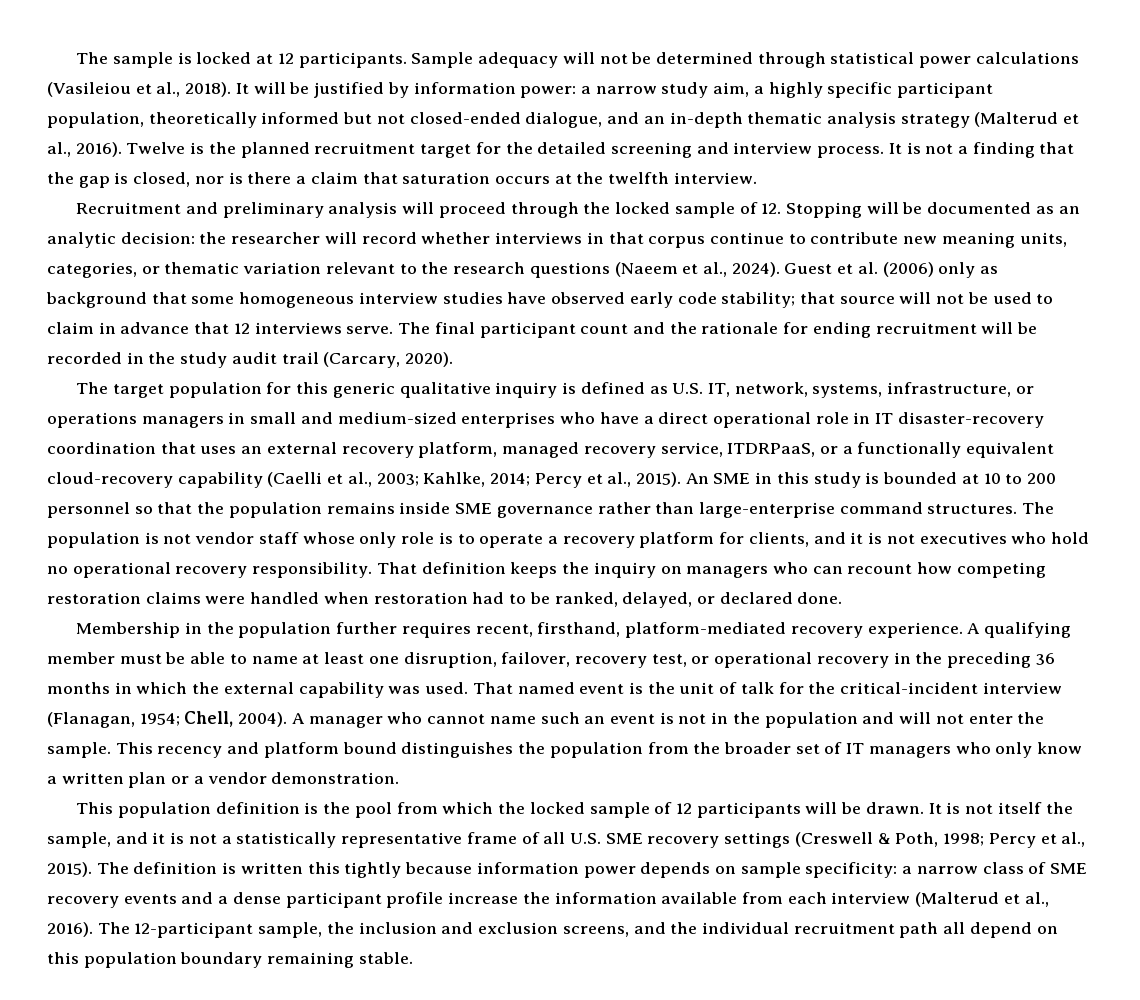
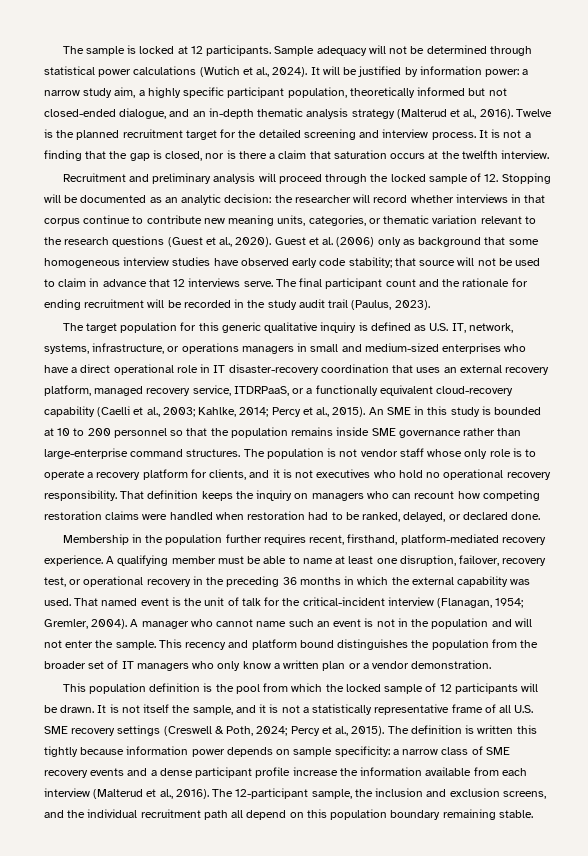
[47,82,232,97] (Vasileiou et al., 2018). -> [199,66,308,77] (Wutich et al., 2024).
[614,262,780,277] (Naeem et al., 2024). -> [167,237,272,247] (Guest et al., 2020).
[323,352,454,368] (Carcary, 2020). -> [351,300,430,310] (Paulus, 2023).
[184,711,234,727] Chell, -> [44,619,88,629] Gremler,
[943,833,985,846] 1998; -> [256,726,288,736] 2024;

